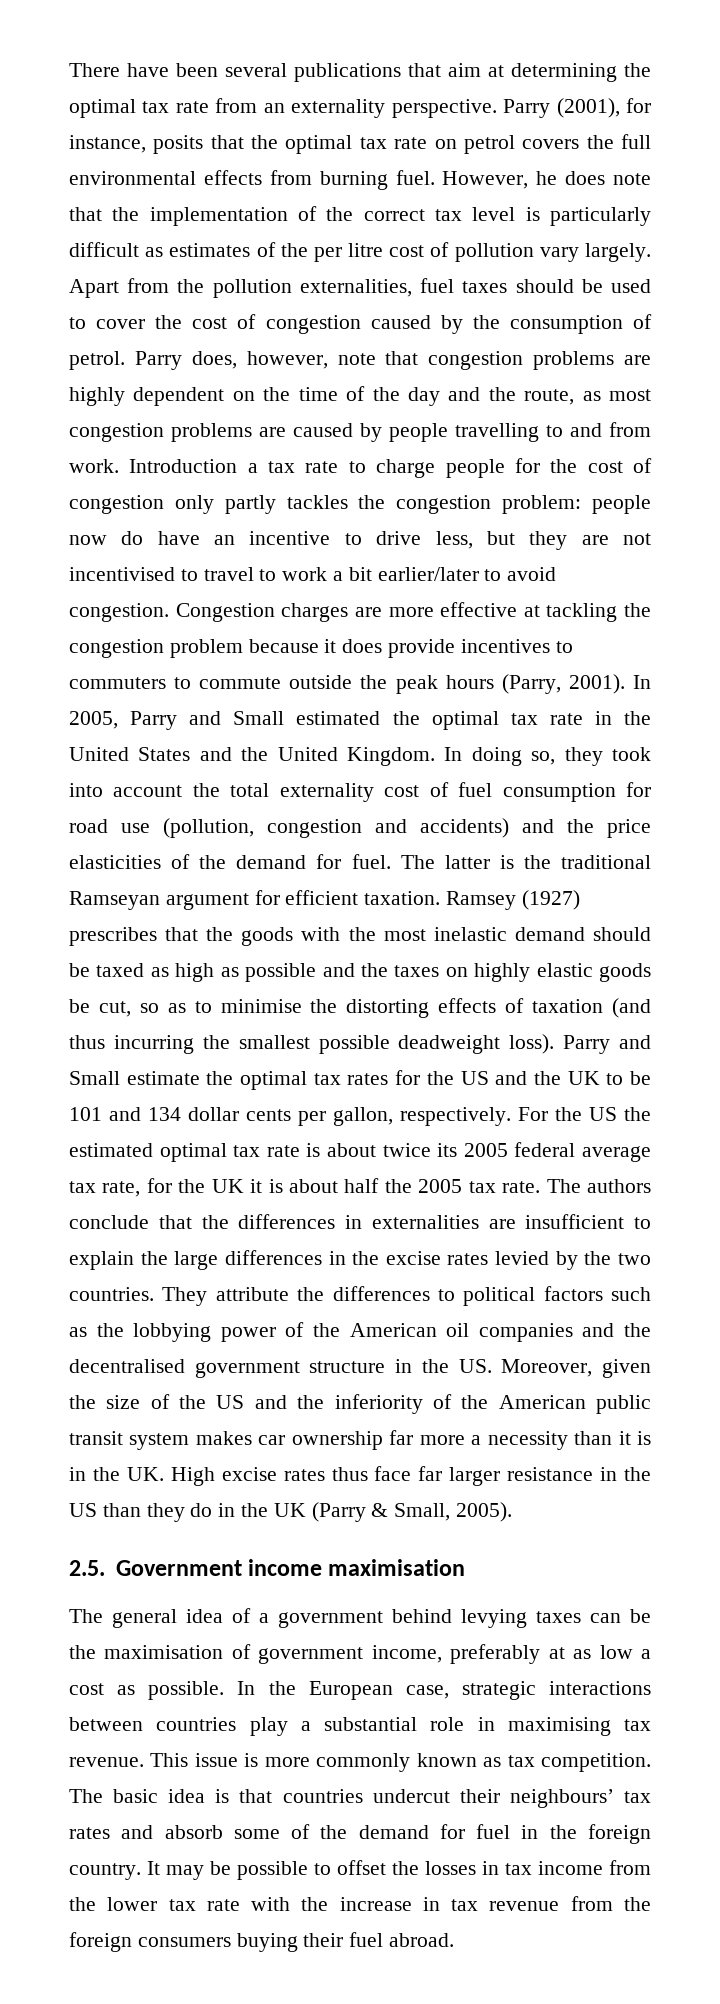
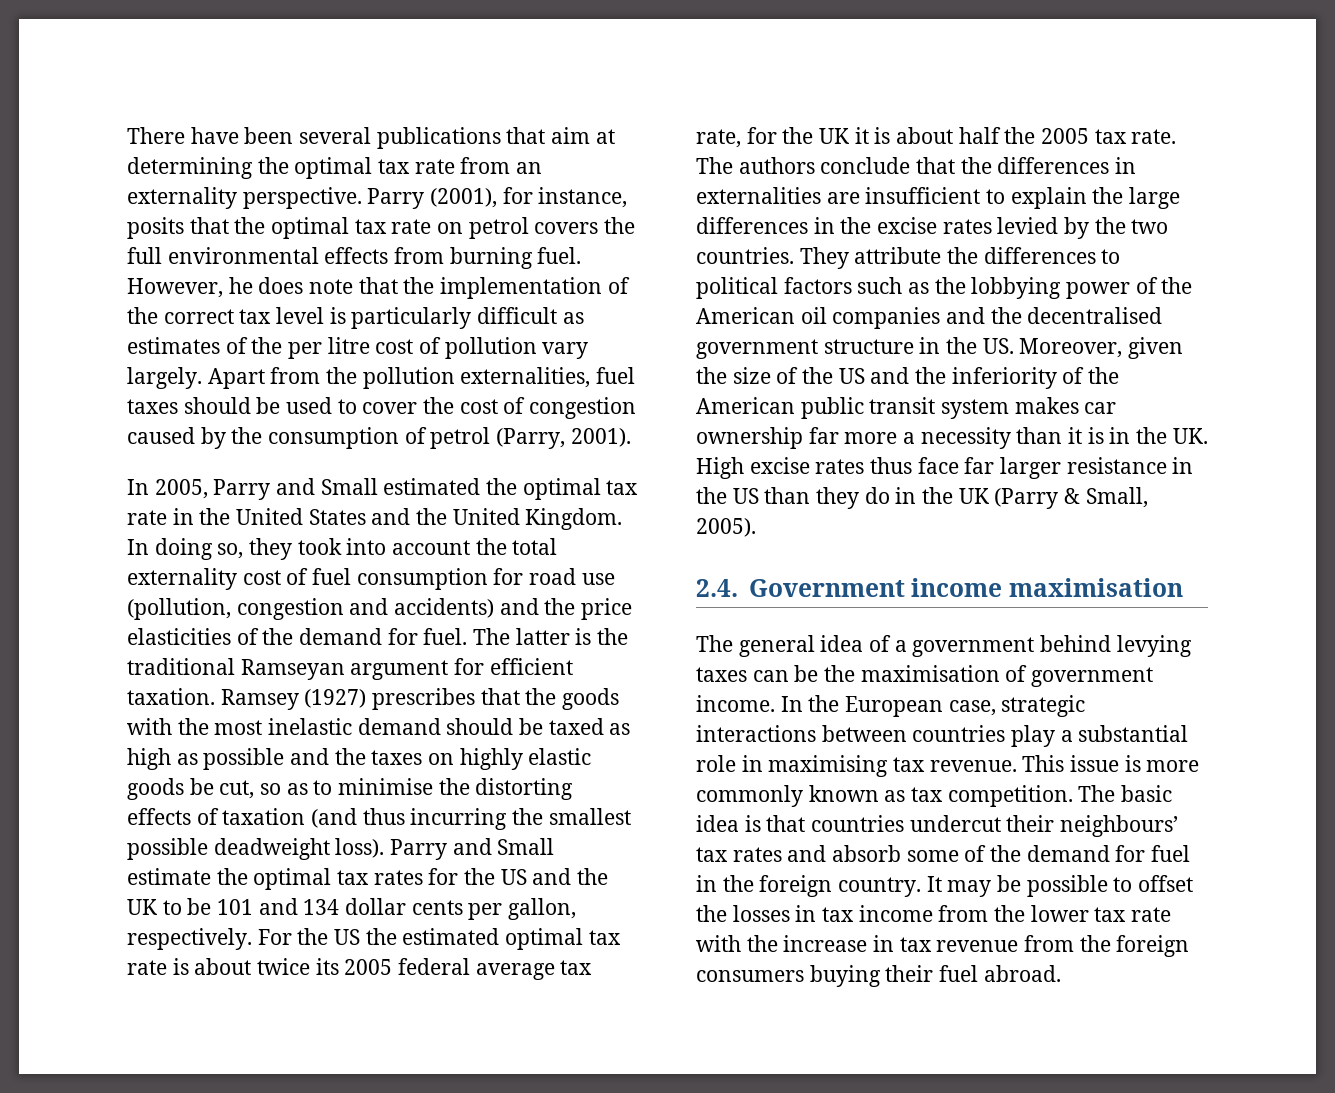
[69,351,651,370] [69,386,651,406] [69,422,651,442] [69,458,653,478] [69,495,651,514] [69,531,652,550] [69,567,557,581] [69,602,651,622] [69,639,573,658] [69,675,494,694] petrol. Parry does, however, note that congestion problems are highly dependent on the time of the day and the route, as most congestion problems are caused by people travelling to and from work. Introduction a tax rate to charge people for the cost of congestion only partly tackles the congestion problem: people now do have an incentive to drive less, but they are not incentivised to travel to work a bit earlier/later to avoid congestion. Congestion charges are more effective at tackling the congestion problem because it does provide incentives to commuters to commute outside the peak hours -> [430,427,491,449] petrol
(625, 684) none -> (631, 437) //
[69,1560,105,1576] 2.5. -> [696,579,738,597] 2.4.
[371,1644,652,1664] [69,1681,225,1700] income, preferably at as low a cost as possible. -> [696,695,775,712] income.

